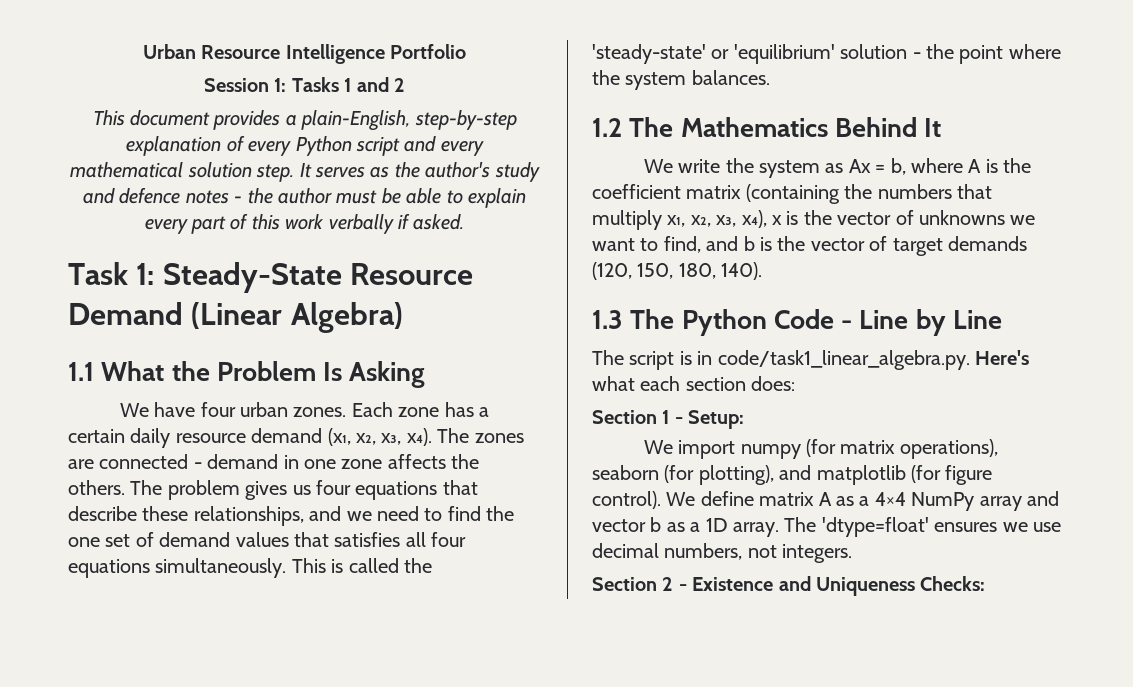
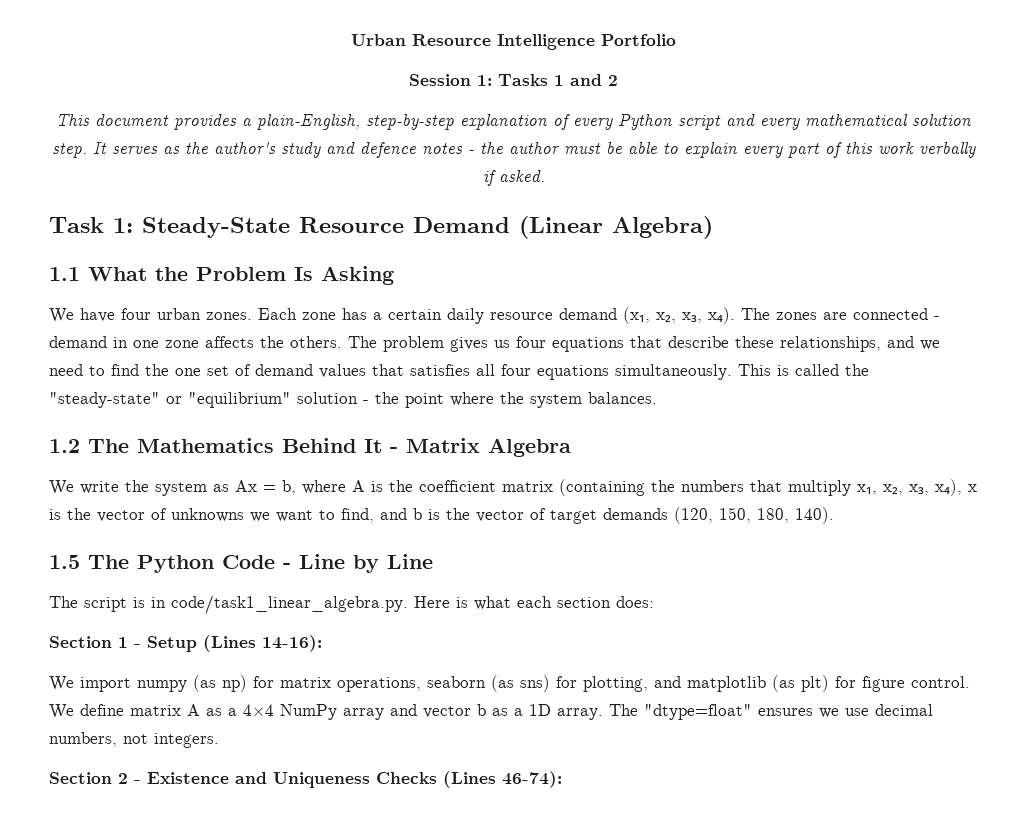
[592,44,835,64] 'steady-state' or 'equilibrium' -> [49,392,291,408] "steady-state" or "equilibrium"
(942, 127) none -> [390,438,571,457] - Matrix Algebra
[592,310,623,329] 1.3 -> [49,555,80,569] 1.5
[975,350,1029,365] Here's -> [414,596,468,608] Here is
[688,410,745,429] Setup: -> [147,635,322,652] Setup (Lines 14-16):
[805,439,998,459] [592,465,993,485] [592,491,661,509] (for matrix operations), seaborn (for plotting), and matplotlib (for figure control). -> [193,675,970,692] (as np) for matrix operations, seaborn (as sns) for plotting, and matplotlib (as plt) for figure control.
[821,517,929,537] 'dtype=float' -> [644,704,752,720] "dtype=float"
[920,576,986,591] Checks: -> [376,771,562,788] Checks (Lines 46-74):

